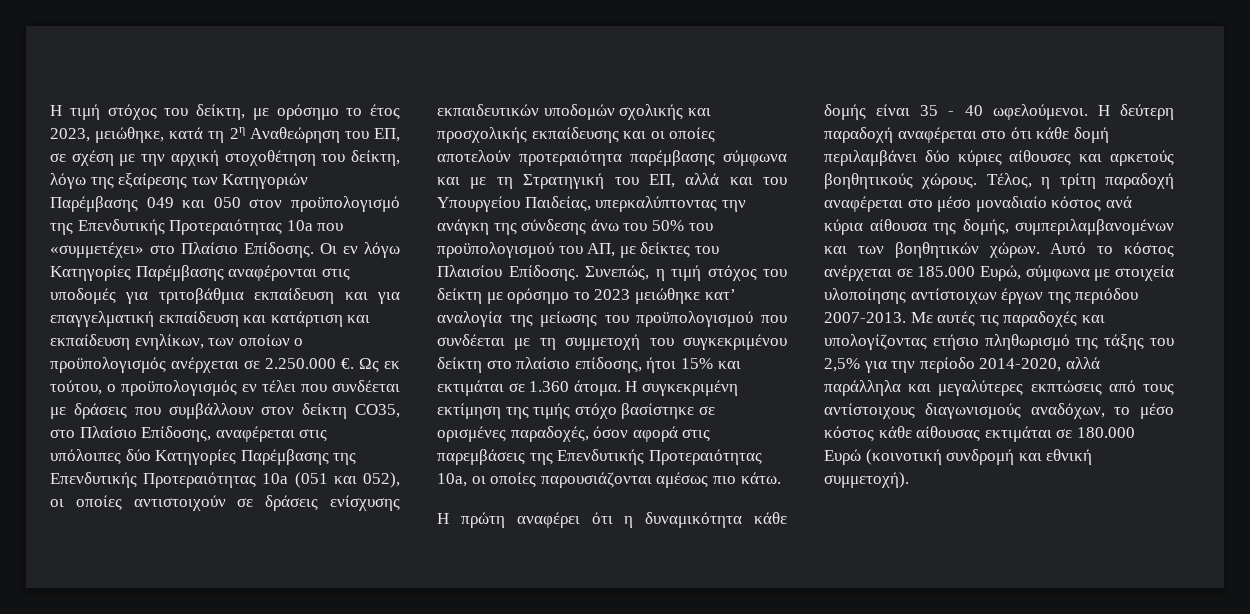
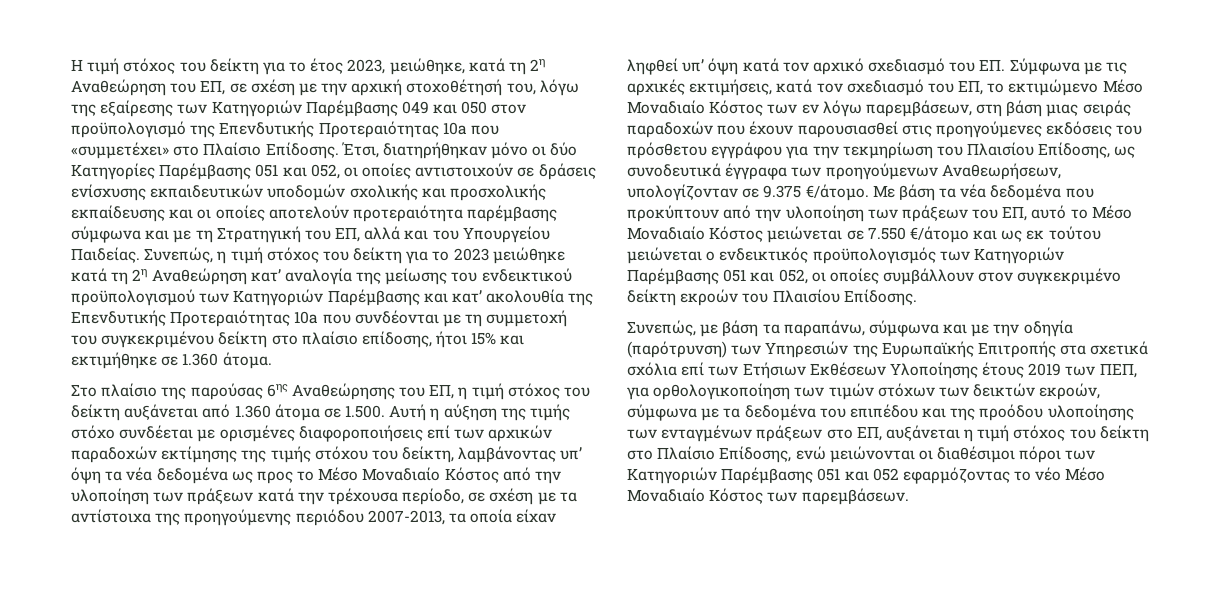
[196,104,339,120] δείκτη, με ορόσημο -> [209,58,285,75] δείκτη για
[224,150,400,166] στοχοθέτηση του δείκτη, -> [406,79,536,96] στοχοθέτησή του,
[320,242,400,258] [50,265,350,281] [50,288,400,304] [50,311,371,327] [50,334,304,350] [50,357,400,373] [50,380,400,396] [50,403,400,419] [50,426,328,442] [50,449,357,465] [50,472,400,488] Οι εν λόγω Κατηγορίες Παρέμβασης αναφέρονται στις υποδομές για τριτοβάθμια εκπαίδευση και για επαγγελματική εκπαίδευση και κατάρτιση και εκπαίδευση ενηλίκων, των οποίων ο προϋπολογισμός ανέρχεται σε 2.250.000 €. Ως εκ τούτου, ο προϋπολογισμός εν τέλει που συνδέεται με δράσεις που συμβάλλουν στον δείκτη CO35, στο Πλαίσιο Επίδοσης, αναφέρεται στις υπόλοιπες δύο Κατηγορίες Παρέμβασης της Επενδυτικής Προτεραιότητας 10a (051 και 052), -> [341,142,578,159] [71,163,340,180] Έτσι, διατηρήθηκαν μόνο οι δύο Κατηγορίες Παρέμβασης 051 και 052,
[524,196,746,212] [437,219,713,235] [437,242,719,258] [437,265,579,281] Παιδείας, υπερκαλύπτοντας την ανάγκη της σύνδεσης άνω του 50% του προϋπολογισμού του ΑΠ, με δείκτες του Πλαισίου Επίδοσης. -> [71,247,140,263] Παιδείας.
[486,288,570,304] με ορόσημο -> [406,251,429,264] για
(700, 296) none -> [71,268,247,285] κατά τη 2η Αναθεώρηση
[636,311,787,327] [437,334,505,346] προϋπολογισμού που συνδέεται -> [481,268,572,282] [71,289,594,306] [71,310,439,327] ενδεικτικού προϋπολογισμού των Κατηγοριών Παρέμβασης και κατ’ ακολουθία της Επενδυτικής Προτεραιότητας 10a που συνδέονται
[437,380,504,396] εκτιμάται -> [71,352,157,369] εκτιμήθηκε
[625,380,738,396] [437,403,715,419] [437,426,711,442] [437,449,762,465] [437,472,781,488] [437,512,787,528] [824,104,1174,120] [824,127,1109,143] [824,150,1174,166] [824,173,1174,189] [824,196,1132,212] [824,219,1174,235] [824,242,1174,258] [824,265,1174,281] [824,288,1139,304] [824,311,1105,327] [824,334,1174,350] [824,357,1100,373] [824,380,1174,396] [824,403,1174,419] [824,426,1135,442] [824,449,1093,465] [824,472,909,488] Η συγκεκριμένη εκτίμηση της τιμής στόχο βασίστηκε σε ορισμένες παραδοχές, όσον αφορά στις παρεμβάσεις της Επενδυτικής Προτεραιότητας 10a, οι οποίες παρουσιάζονται αμέσως πιο κάτω. // Η πρώτη αναφέρει ότι η δυναμικότητα κάθε δομής είναι 35 - 40 ωφελούμενοι. Η δεύτερη παραδοχή αναφέρεται στο ότι κάθε δομή περιλαμβάνει δύο κύριες αίθουσες και αρκετούς βοηθητικούς χώρους. Τέλος, η τρίτη παραδοχή αναφέρεται στο μέσο μοναδιαίο κόστος ανά κύρια αίθουσα της δομής, συμπεριλαμβανομένων και των βοηθητικών χώρων. Αυτό το κόστος ανέρχεται σε 185.000 Ευρώ, σύμφωνα με στοιχεία υλοποίησης αντίστοιχων έργων της περιόδου 2007-2013. Με αυτές τις παραδοχές και υπολογίζοντας ετήσιο πληθωρισμό της τάξης του 2,5% για την περίοδο 2014-2020, αλλά παράλληλα και μεγαλύτερες εκπτώσεις από τους αντίστοιχους διαγωνισμούς αναδόχων, το μέσο κόστος κάθε αίθουσας εκτιμάται σε 180.000 Ευρώ (κοινοτική συνδρομή και εθνική συμμετοχή). -> [71,383,591,400] [71,404,571,421] [71,425,553,442] [71,446,583,463] [71,467,562,484] [71,488,577,505] [71,509,557,526] [627,58,1128,75] [627,79,1143,96] [627,100,1131,117] [627,121,1143,138] [627,142,1136,159] [627,163,1061,180] [627,184,1094,201] [627,205,1132,222] [627,226,1101,243] [627,247,1064,264] [627,268,1122,285] [627,289,917,306] [627,320,1073,337] [627,341,1149,358] [627,362,1137,379] [627,383,1101,400] [627,404,1134,421] [627,425,1149,442] [627,446,1096,463] [627,467,1106,484] [627,488,909,505] // Στο πλαίσιο της παρούσας 6ης Αναθεώρησης του ΕΠ, η τιμή στόχος του δείκτη αυξάνεται από 1.360 άτομα σε 1.500. Αυτή η αύξηση της τιμής στόχο συνδέεται με ορισμένες διαφοροποιήσεις επί των αρχικών παραδοχών εκτίμησης της τιμής στόχου του δείκτη, λαμβάνοντας υπ’ όψη τα νέα δεδομένα ως προς το Μέσο Μοναδιαίο Κόστος από την υλοποίηση των πράξεων κατά την τρέχουσα περίοδο, σε σχέση με τα αντίστοιχα της προηγούμενης περιόδου 2007-2013, τα οποία είχαν ληφθεί υπ’ όψη κατά τον αρχικό σχεδιασμό του ΕΠ. Σύμφωνα με τις αρχικές εκτιμήσεις, κατά τον σχεδιασμό του ΕΠ, το εκτιμώμενο Μέσο Μοναδιαίο Κόστος των εν λόγω παρεμβάσεων, στη βάση μιας σειράς παραδοχών που έχουν παρουσιασθεί στις προηγούμενες εκδόσεις του πρόσθετου εγγράφου για την τεκμηρίωση του Πλαισίου Επίδοσης, ως συνοδευτικά έγγραφα των προηγούμενων Αναθεωρήσεων, υπολογίζονταν σε 9.375 €/άτομο. Με βάση τα νέα δεδομένα που προκύπτουν από την υλοποίηση των πράξεων του ΕΠ, αυτό το Μέσο Μοναδιαίο Κόστος μειώνεται σε 7.550 €/άτομο και ως εκ τούτου μειώνεται ο ενδεικτικός προϋπολογισμός των Κατηγοριών Παρέμβασης 051 και 052, οι οποίες συμβάλλουν στον συγκεκριμένο δείκτη εκροών του Πλαισίου Επίδοσης. // Συνεπώς, με βάση τα παραπάνω, σύμφωνα και με την οδηγία (παρότρυνση) των Υπηρεσιών της Ευρωπαϊκής Επιτροπής στα σχετικά σχόλια επί των Ετήσιων Εκθέσεων Υλοποίησης έτους 2019 των ΠΕΠ, για ορθολογικοποίηση των τιμών στόχων των δεικτών εκροών, σύμφωνα με τα δεδομένα του επιπέδου και της προόδου υλοποίησης των ενταγμένων πράξεων στο ΕΠ, αυξάνεται η τιμή στόχος του δείκτη στο Πλαίσιο Επίδοσης, ενώ μειώνονται οι διαθέσιμοι πόροι των Κατηγοριών Παρέμβασης 051 και 052 εφαρμόζοντας το νέο Μέσο Μοναδιαίο Κόστος των παρεμβάσεων.

